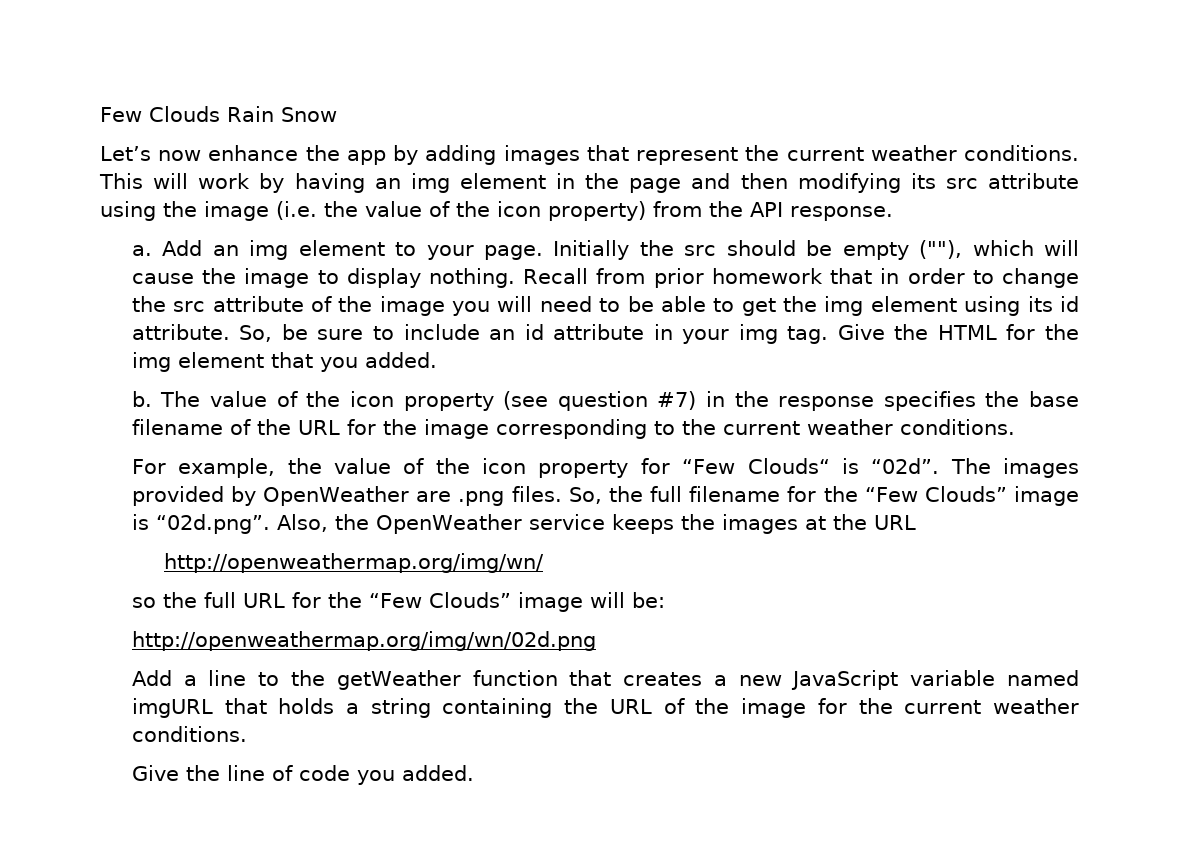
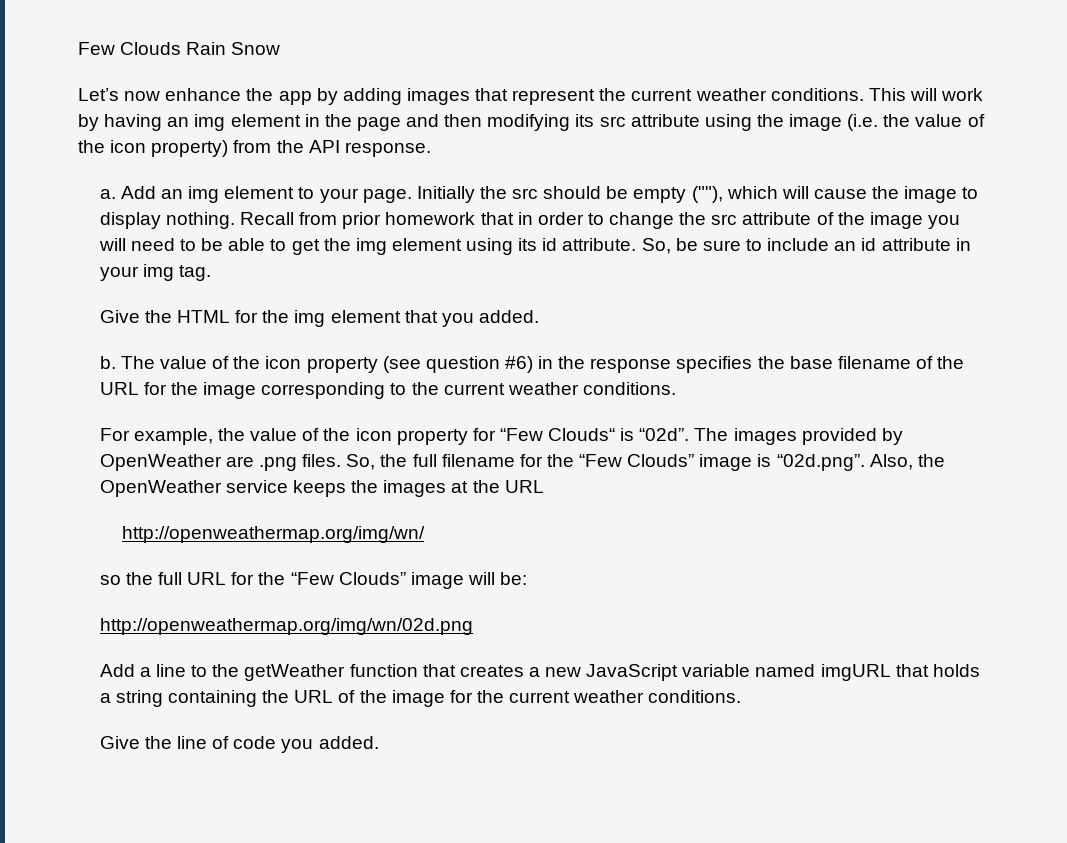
(829, 335) none -> (212, 273) //
[657,391,697,410] #7) -> [504,356,533,373] #6)

